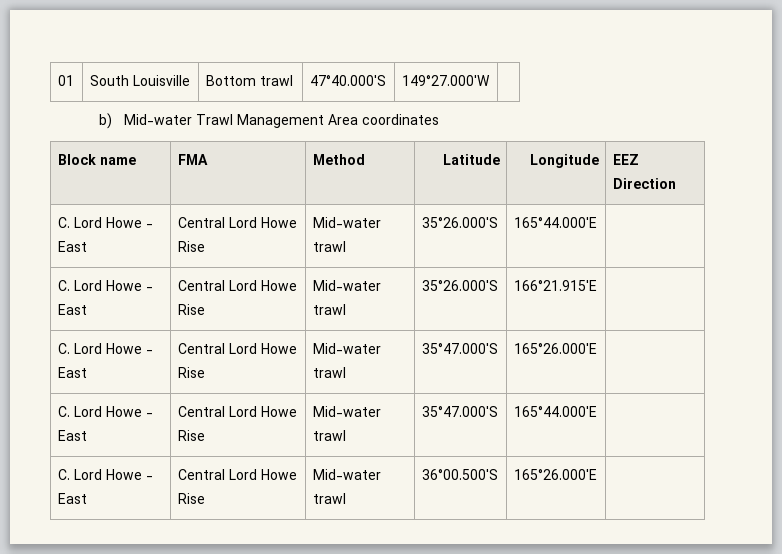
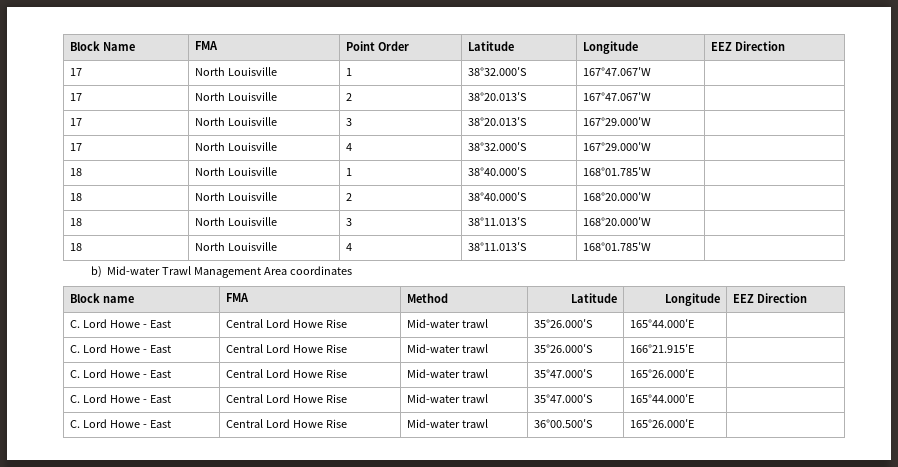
[57,75,74,86] [89,75,190,86] [205,75,293,86] [309,75,386,86] [401,75,490,86] 01 | South Louisville | Bottom trawl | 47°40.000′S | 149°27.000′W -> [69,41,135,51] [194,41,218,50] [345,41,409,51] [467,41,514,51] [582,41,638,54] [710,41,785,51] [69,68,82,76] [194,67,277,76] [345,68,352,76] [467,67,527,76] [582,67,651,76] [69,93,82,101] [194,92,277,101] [345,93,352,101] [467,92,527,101] [582,92,651,101] [69,118,82,126] [194,117,277,126] [345,118,352,126] [467,117,527,126] [582,117,651,126] [69,143,82,151] [194,142,277,151] [345,143,352,151] [467,142,527,151] [582,142,651,151] [69,168,82,176] [194,167,277,176] [345,168,352,176] [467,167,527,176] [582,167,651,176] [69,193,82,201] [194,192,277,201] [345,193,352,201] [467,192,527,201] [582,192,651,201] [69,218,82,226] [194,217,277,226] [345,218,352,226] [467,217,527,226] [582,217,651,226] [69,243,82,251] [194,242,277,251] [345,243,352,251] [467,242,527,251] [582,242,651,251] Block Name | FMA | Point Order | Latitude | Longitude | EEZ Direction // 17 | North Louisville | 1 | 38°32.000′S | 167°47.067′W | // 17 | North Louisville | 2 | 38°20.013′S | 167°47.067′W | // 17 | North Louisville | 3 | 38°20.013′S | 167°29.000′W | // 17 | North Louisville | 4 | 38°32.000′S | 167°29.000′W | // 18 | North Louisville | 1 | 38°40.000′S | 168°01.785′W | // 18 | North Louisville | 2 | 38°40.000′S | 168°20.000′W | // 18 | North Louisville | 3 | 38°11.013′S | 168°20.000′W | // 18 | North Louisville | 4 | 38°11.013′S | 168°01.785′W

